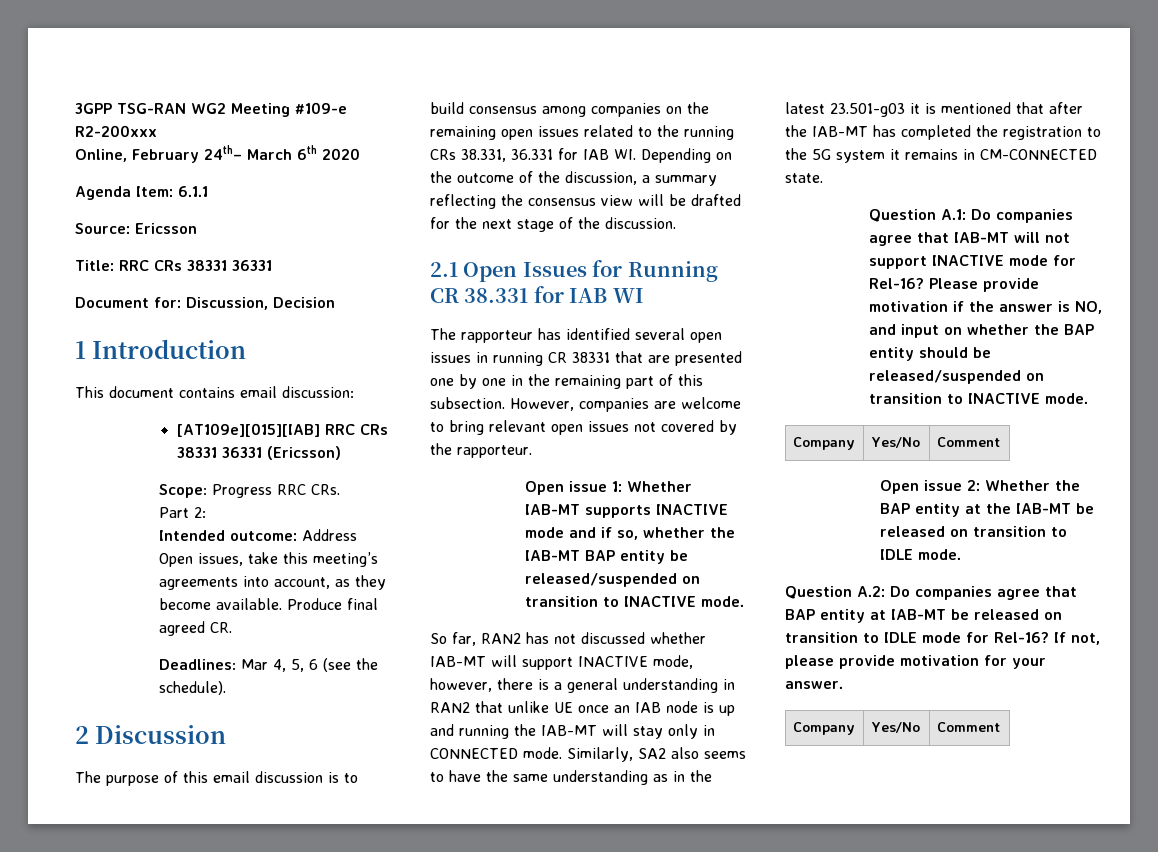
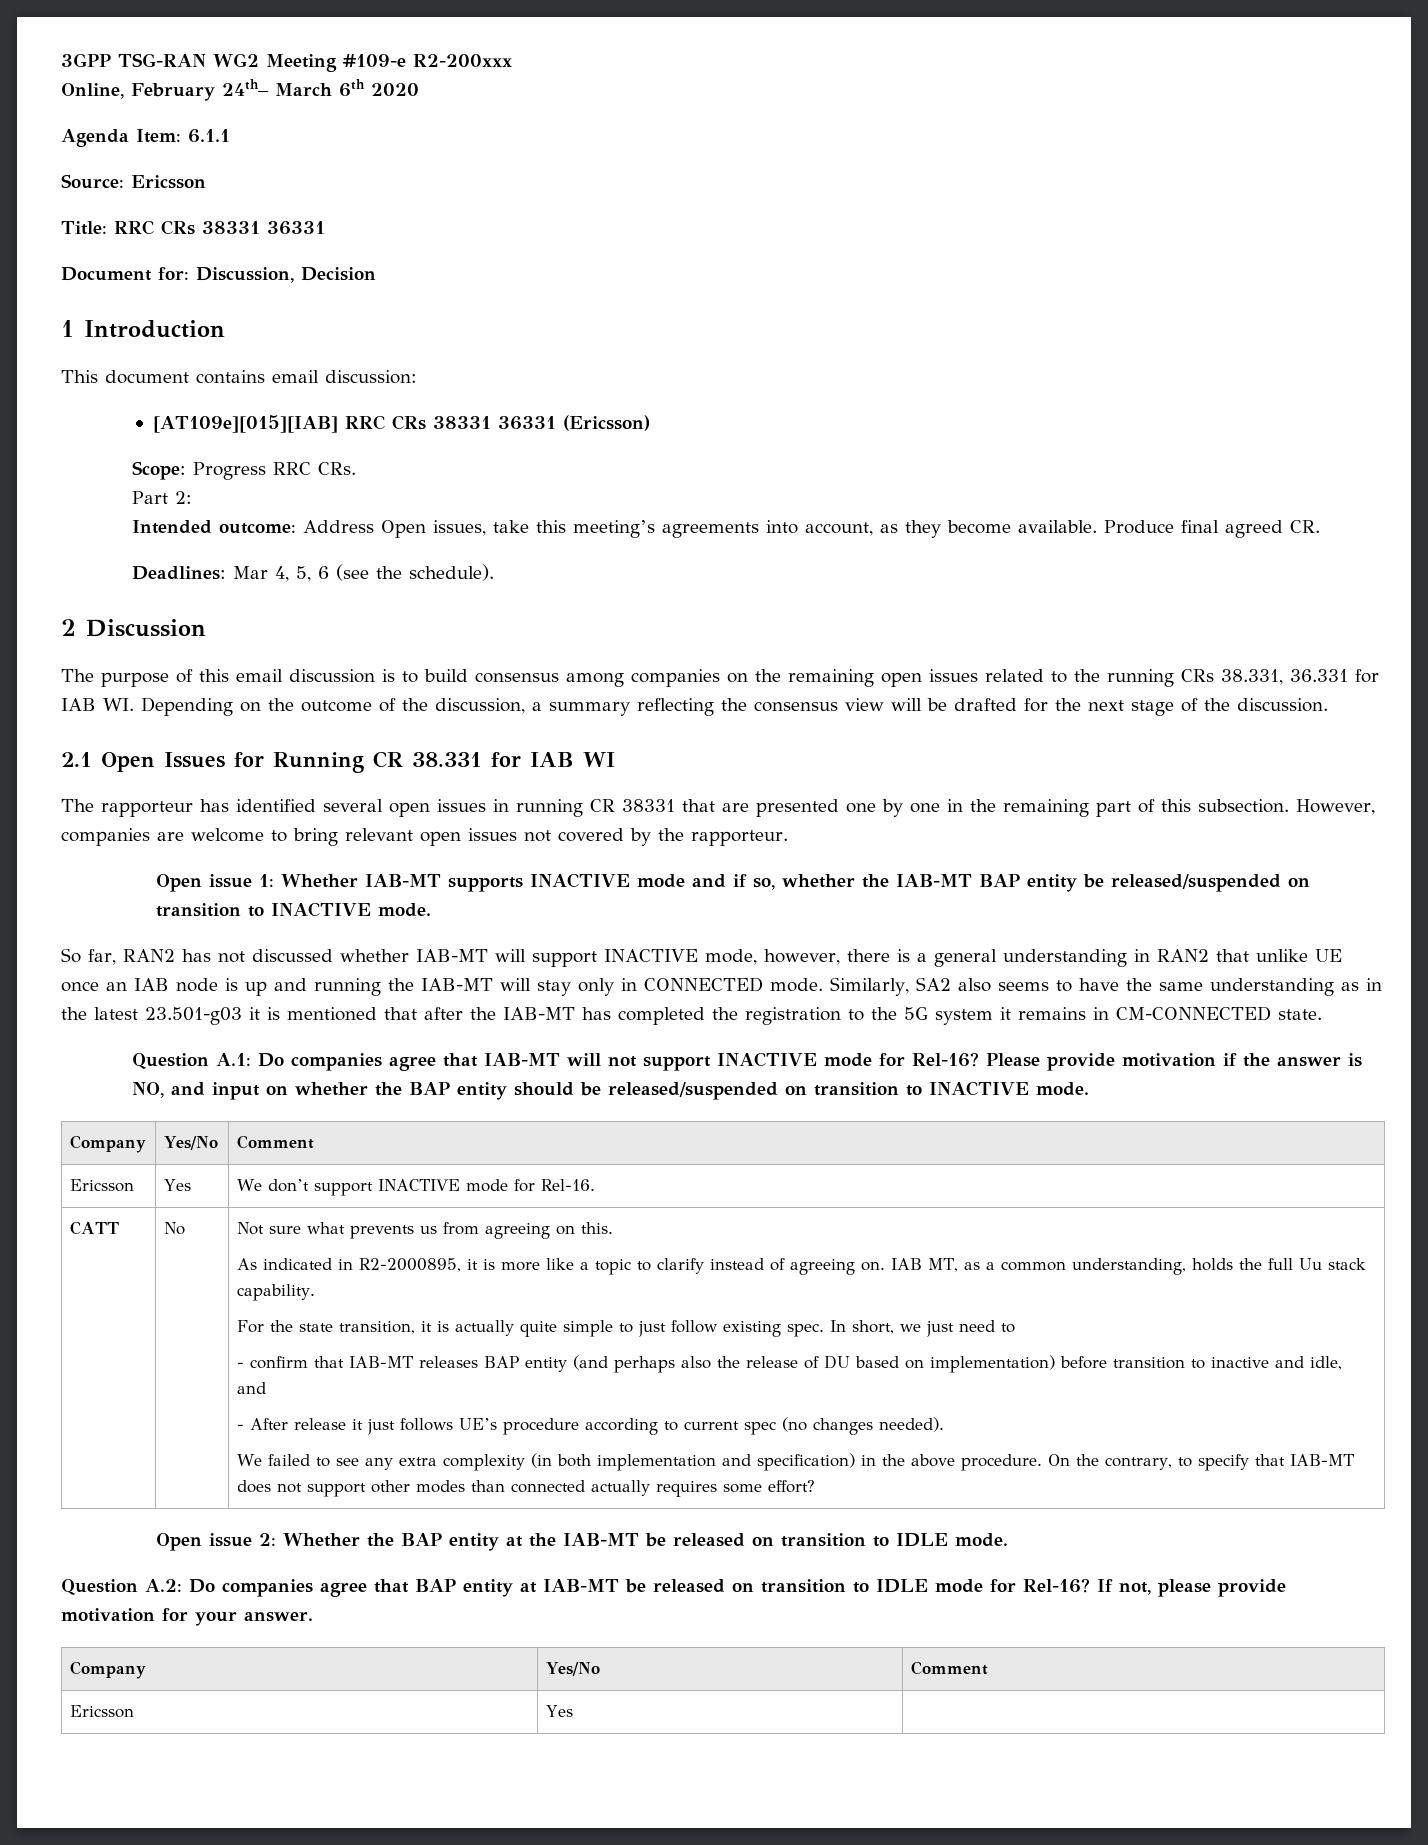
(1000, 442) none -> [69,1179,134,1192] [163,1179,191,1191] [236,1179,595,1196] [69,1221,119,1235] [163,1222,185,1235] [236,1222,613,1239] [236,1258,1366,1275] [236,1284,315,1301] [236,1320,1015,1337] [236,1355,1342,1373] [236,1382,266,1394] [236,1417,944,1435] [236,1453,1354,1471] [236,1480,815,1497] // Ericsson | Yes | We don’t support INACTIVE mode for Rel-16. // CATT | No | Not sure what prevents us from agreeing on this. // As indicated in R2-2000895, it is more like a topic to clarify instead of agreeing on. IAB MT, as a common understanding, holds the full Uu stack capability. // For the state transition, it is actually quite simple to just follow existing spec. In short, we just need to // - confirm that IAB-MT releases BAP entity (and perhaps also the release of DU based on implementation) before transition to inactive and idle, and // - After release it just follows UE’s procedure according to current spec (no changes needed). // We failed to see any extra complexity (in both implementation and specification) in the above procedure. On the contrary, to specify that IAB-MT does not support other modes than connected actually requires some effort?
(1000, 727) none -> [69,1705,134,1718] [545,1705,573,1717] // Ericsson | Yes |

